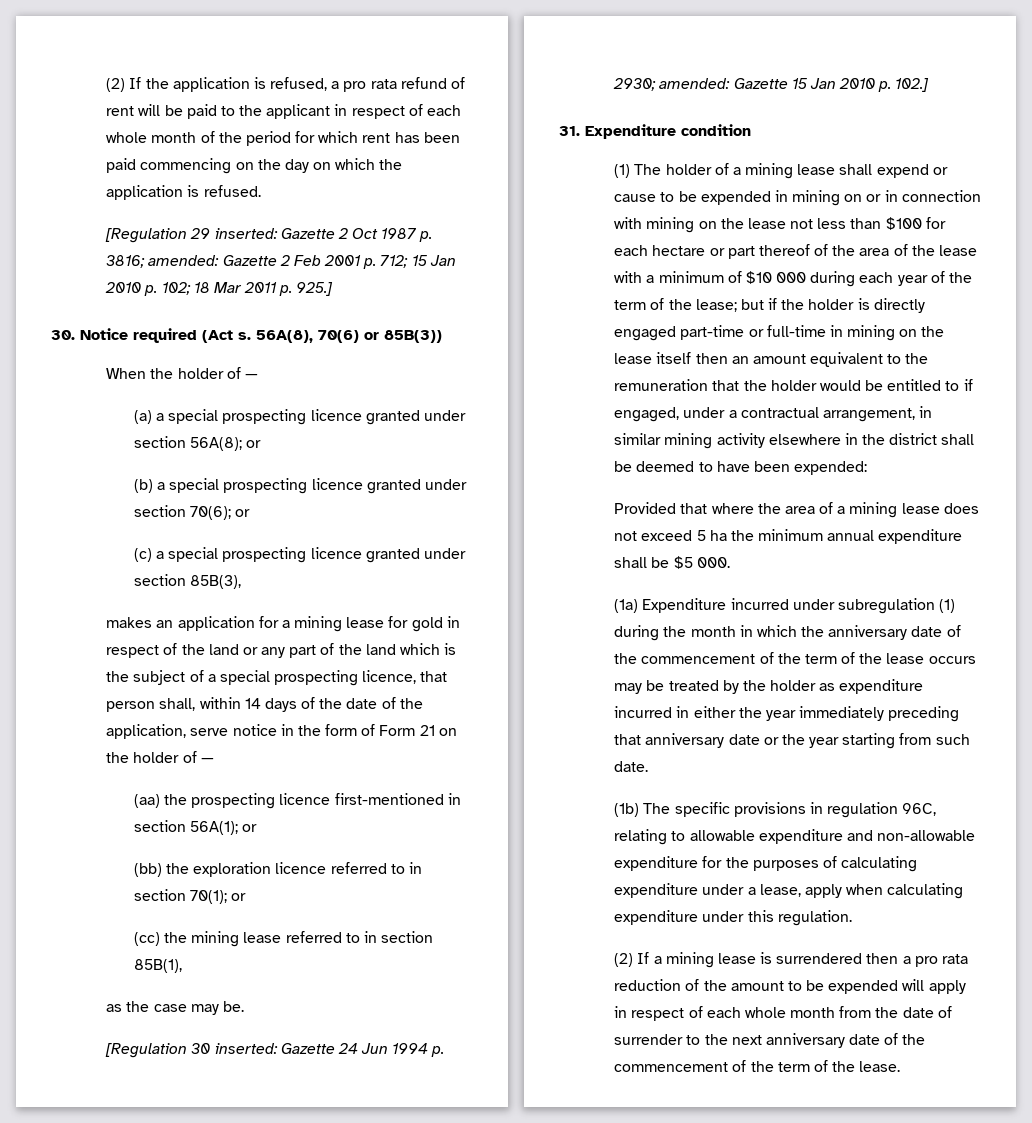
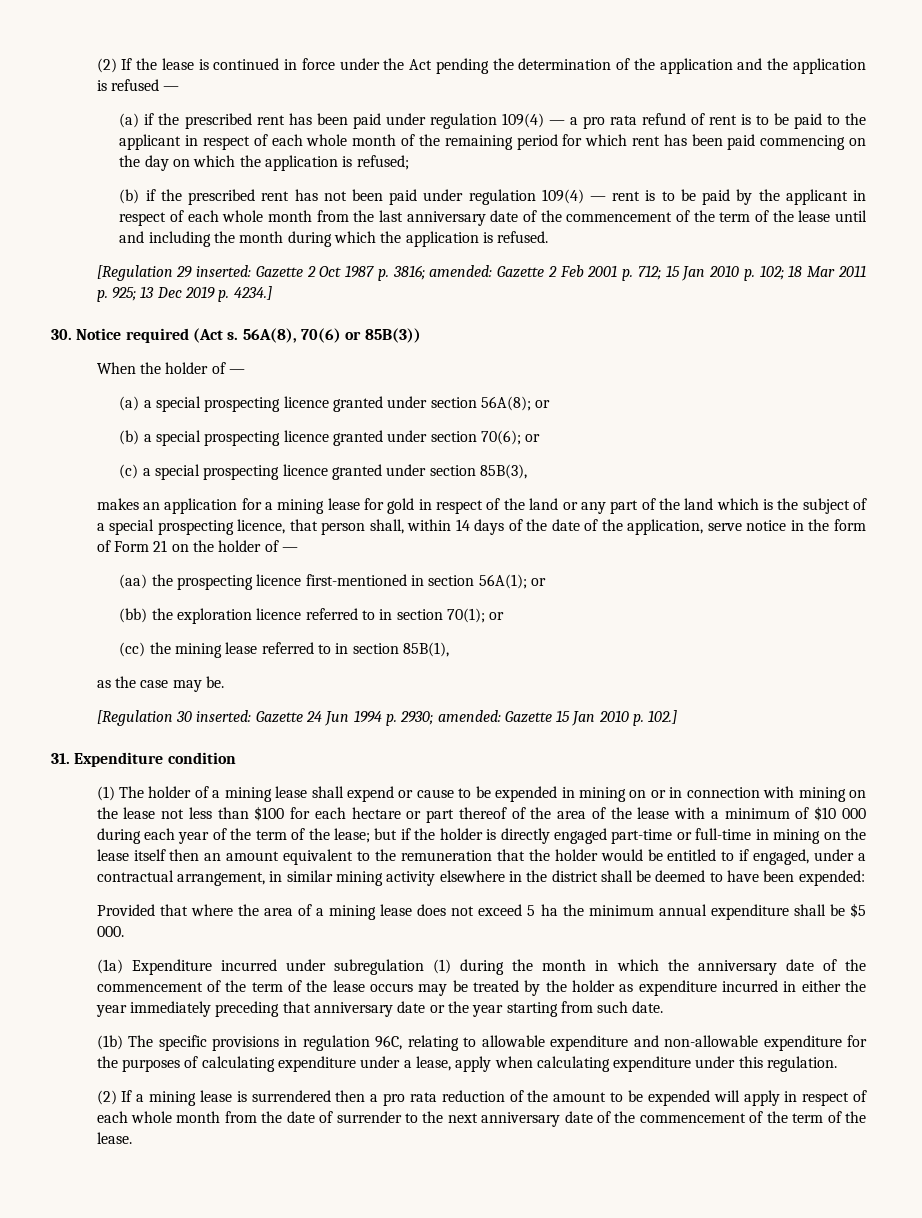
[172,77,328,92] application is refused, -> [161,58,866,74] [96,79,180,91] [119,113,565,129] lease is continued in force under the Act pending the determination of the application and the application is refused — // (a) if the prescribed rent has been paid under regulation 109(4) —
[138,104,161,116] will -> [740,114,769,125] is to
(242, 137) none -> [444,135,513,150] remaining
(200, 191) none -> [356,155,409,170] [119,189,867,205] [119,210,868,226] [119,231,494,247] refused; // (b) if the prescribed rent has not been paid under regulation 109(4) — rent is to be paid by the applicant in respect of each whole month from the last anniversary date of the commencement of the term of the lease until and including the month during which the application is
[296,282,334,296] 925.] -> [111,286,272,302] 925; 13 Dec 2019 p. 4234.]

